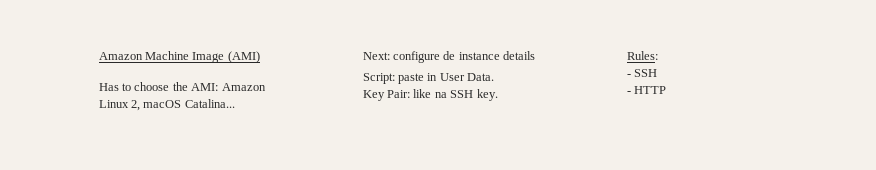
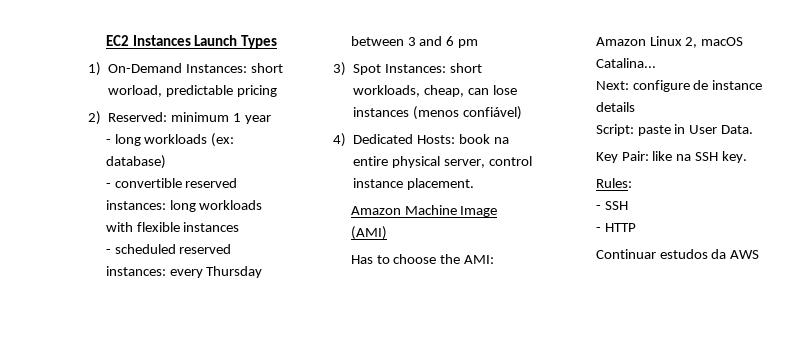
(98, 56) none -> [105,35,278,49] [87,62,283,76] [108,85,277,97] [87,111,271,125] [105,133,235,147] [105,155,166,169] [105,178,238,188] [105,200,263,212] [105,222,240,232] [105,244,232,254] [105,266,263,278] [350,36,479,48] [332,62,482,76] [353,85,517,97] [353,106,522,120] [332,133,509,147] [353,156,532,168] [353,178,474,190] EC2 Instances Launch Types // 1) On-Demand Instances: short worload, predictable pricing // 2) Reserved: minimum 1 year // - long workloads (ex: database) // - convertible reserved instances: long workloads with flexible instances // - scheduled reserved instances: every Thursday between 3 and 6 pm // 3) Spot Instances: short workloads, cheap, can lose instances (menos confiável) // 4) Dedicated Hosts: book na entire physical server, control instance placement. //
(667, 90) none -> [595,249,760,259] // Continuar estudos da AWS

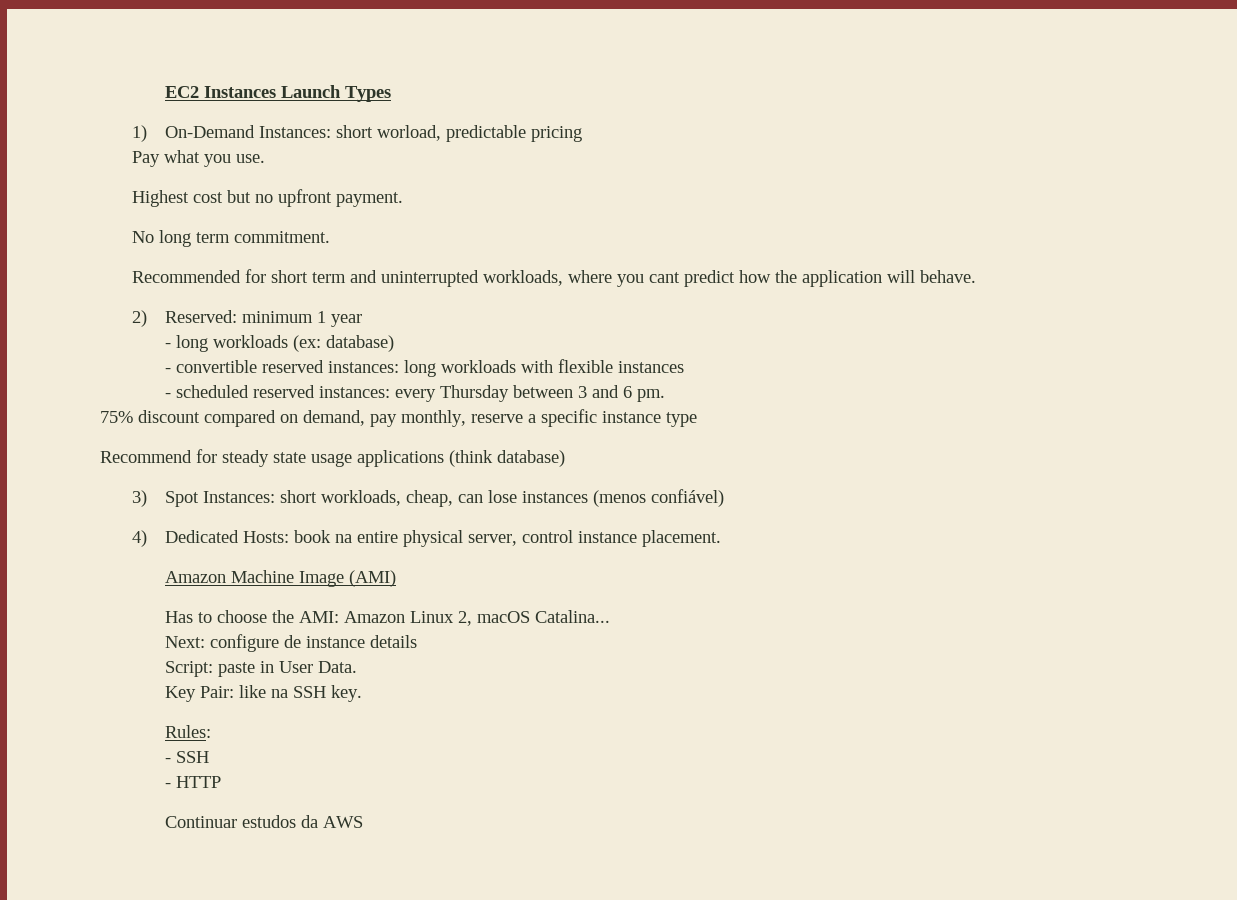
(277, 91) none -> [132,150,266,167] [132,189,404,207] [132,230,331,247] [132,269,977,287] // Pay what you use. // Highest cost but no upfront payment. // No long term commitment. // Recommended for short term and uninterrupted workloads, where you cant predict how the application will behave.
[458,39,479,48] pm -> [636,389,665,402] [100,409,697,427] [100,449,565,467] pm. // 75% discount compared on demand, pay monthly, reserve a specific instance type // Recommend for steady state usage applications (think database)

